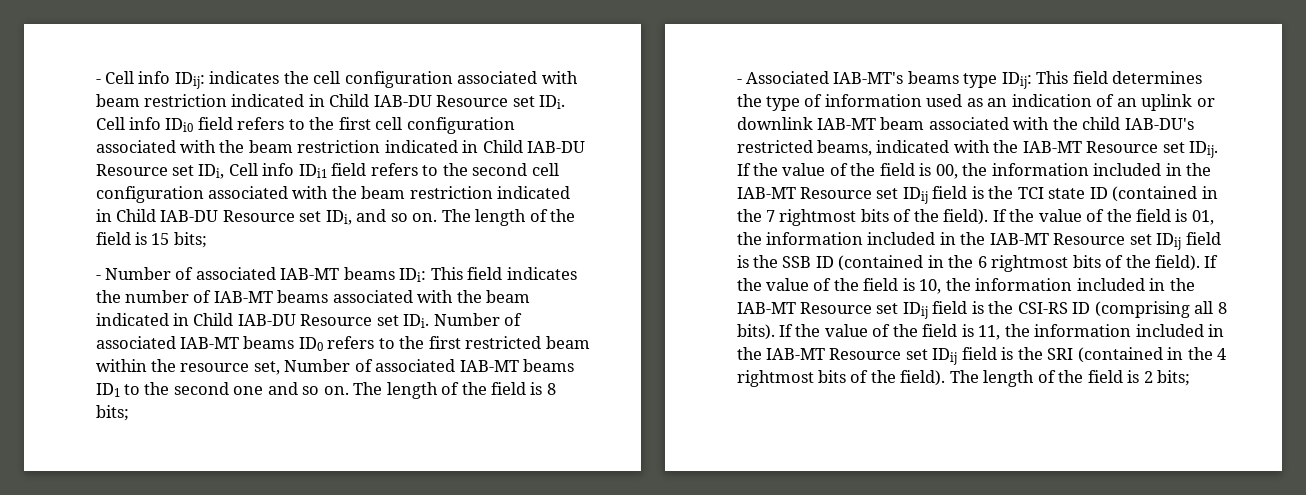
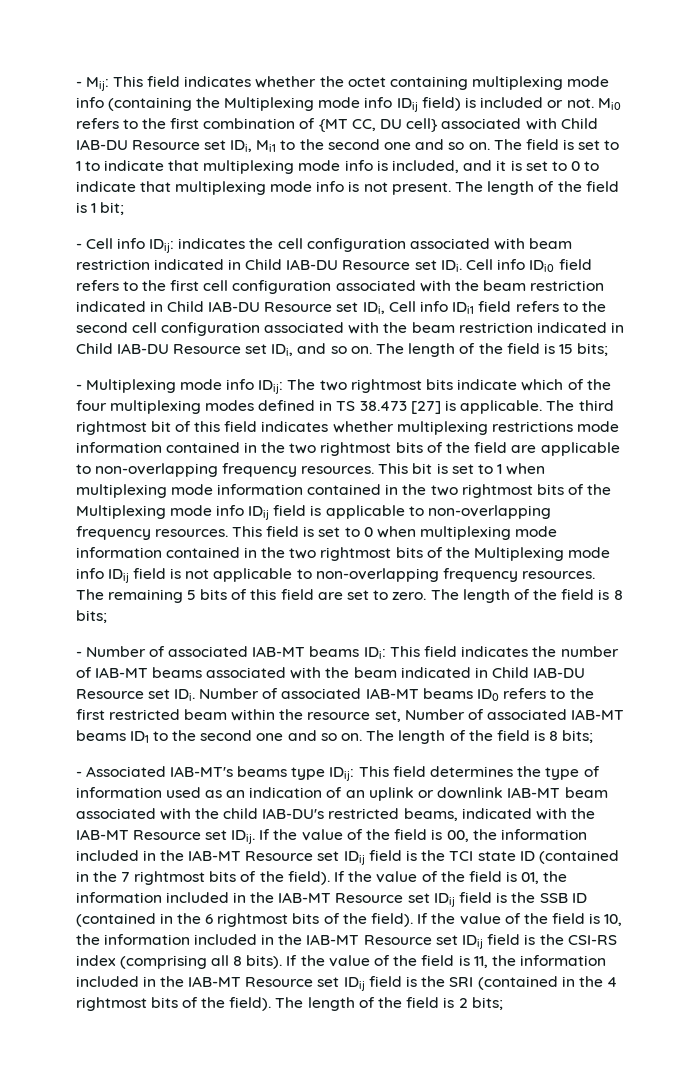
[95,79,101,84] - -> [75,76,610,91] [75,97,621,112] [75,118,598,132] [75,139,620,152] [75,160,600,174] [75,181,619,195] [75,202,124,215] [75,243,82,249] - Mij: This field indicates whether the octet containing multiplexing mode info (containing the Multiplexing mode info IDij field) is included or not. Mi0 refers to the first combination of {MT CC, DU cell} associated with Child IAB-DU Resource set IDi, Mi1 to the second one and so on. The field is set to 1 to indicate that multiplexing mode info is included, and it is set to 0 to indicate that multiplexing mode info is not present. The length of the field is 1 bit; // -
(207, 240) none -> [75,379,611,394] [75,400,614,414] [75,421,620,435] [75,442,620,456] [75,463,546,477] [75,484,612,498] [75,505,551,520] [75,526,558,540] [75,547,611,561] [75,568,596,583] [75,589,623,603] [75,610,107,623] // - Multiplexing mode info IDij: The two rightmost bits indicate which of the four multiplexing modes defined in TS 38.473 [27] is applicable. The third rightmost bit of this field indicates whether multiplexing restrictions mode information contained in the two rightmost bits of the field are applicable to non-overlapping frequency resources. This bit is set to 1 when multiplexing mode information contained in the two rightmost bits of the Multiplexing mode info IDij field is applicable to non-overlapping frequency resources. This field is set to 0 when multiplexing mode information contained in the two rightmost bits of the Multiplexing mode info IDij field is not applicable to non-overlapping frequency resources. The remaining 5 bits of this field are set to zero. The length of the field is 8 bits;
[1072,302,1091,314] ID -> [75,955,116,966] index

